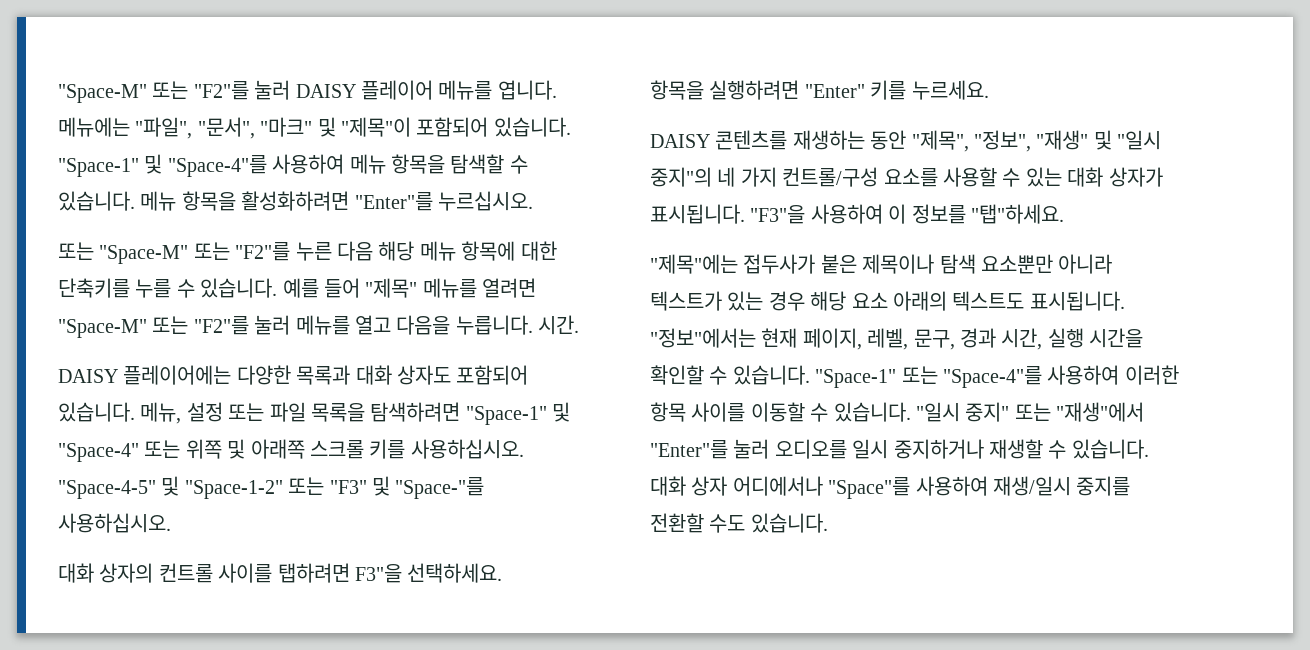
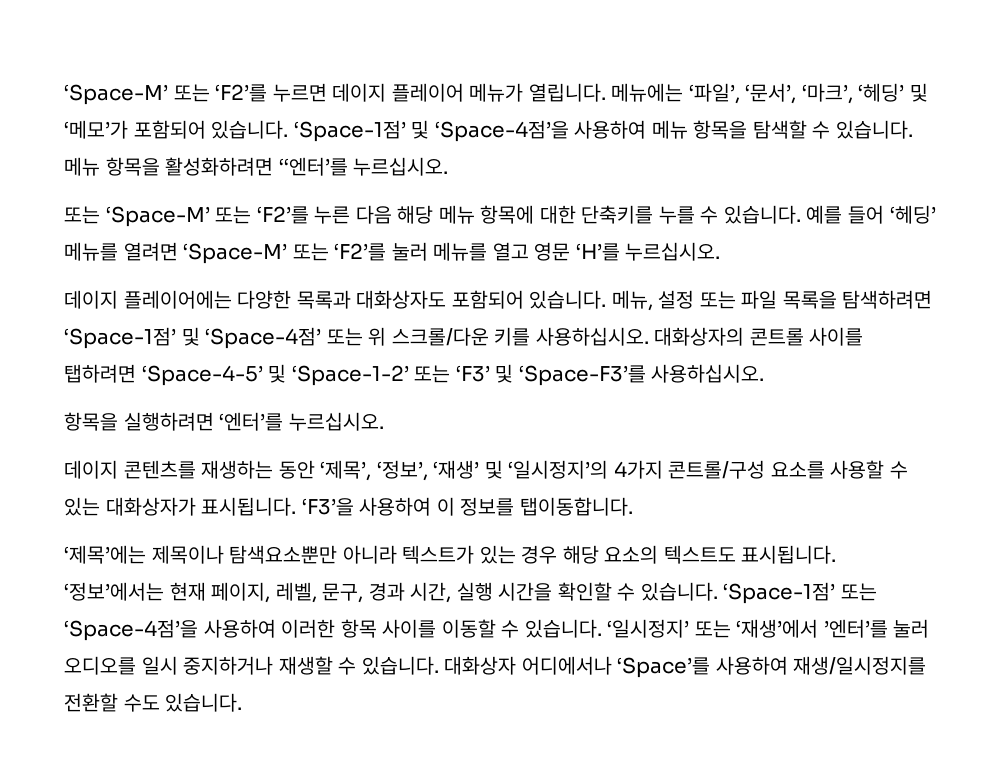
[58,80,557,103] [58,117,571,139] [58,154,267,177] "Space-M" 또는 "F2"를 눌러 DAISY 플레이어 메뉴를 엽니다. 메뉴에는 "파일", "문서", "마크" 및 "제목"이 포함되어 있습니다. "Space-1" 및 "Space-4"를 -> [64,83,928,105] [64,120,569,142] ‘Space-M’ 또는 ‘F2’를 누르면 데이지 플레이어 메뉴가 열립니다. 메뉴에는 ‘파일’, ‘문서’, ‘마크’, ‘헤딩’ 및 ‘메모’가 포함되어 있습니다. ‘Space-1점’ 및 ‘Space-4점’을
[354,192,433,211] "Enter"를 -> [278,157,348,176] ‘‘엔터’를
[99,242,291,264] "Space-M" 또는 "F2"를 -> [105,206,309,227] ‘Space-M’ 또는 ‘F2’를
[365,278,418,298] "제목" -> [889,205,936,224] ‘헤딩’
[58,315,580,338] [58,369,118,383] "Space-M" 또는 "F2"를 눌러 메뉴를 열고 다음을 누릅니다. 시간. // DAISY -> [183,242,721,264] [64,290,118,309] ‘Space-M’ 또는 ‘F2’를 눌러 메뉴를 열고 영문 ‘H’를 누르십시오. // 데이지
[355,365,451,385] 대화 상자도 -> [356,290,447,309] 대화상자도
[465,402,571,425] [58,439,524,462] [58,476,485,499] [58,513,171,533] [58,563,503,583] [650,80,989,100] [650,130,1162,152] [650,167,1163,187] [650,204,1064,224] [650,254,1053,274] "Space-1" 및 "Space-4" 또는 위쪽 및 아래쪽 스크롤 키를 사용하십시오. "Space-4-5" 및 "Space-1-2" 또는 "F3" 및 "Space-"를 사용하십시오. // 대화 상자의 컨트롤 사이를 탭하려면 F3"을 선택하세요. // 항목을 실행하려면 "Enter" 키를 누르세요. // DAISY 콘텐츠를 재생하는 동안 "제목", "정보", "재생" 및 "일시 중지"의 네 가지 컨트롤/구성 요소를 사용할 수 있는 대화 상자가 표시됩니다. "F3"을 사용하여 이 정보를 "탭"하세요. // "제목"에는 접두사가 붙은 제목이나 탐색 요소뿐만 -> [64,327,864,349] [64,364,765,386] [64,412,384,431] [64,460,908,481] [64,497,633,516] [64,545,338,564] ‘Space-1점’ 및 ‘Space-4점’ 또는 위 스크롤/다운 키를 사용하십시오. 대화상자의 콘트롤 사이를 탭하려면 ‘Space-4-5’ 및 ‘Space-1-2’ 또는 ‘F3’ 및 ‘Space-F3’를 사용하십시오. // 항목을 실행하려면 ‘엔터’를 누르십시오. // 데이지 콘텐츠를 재생하는 동안 ‘제목’, ‘정보’, ‘재생’ 및 ‘일시정지’의 4가지 콘트롤/구성 요소를 사용할 수 있는 대화상자가 표시됩니다. ‘F3’을 사용하여 이 정보를 탭이동합니다. // ‘제목’에는 제목이나 탐색요소뿐만
[851,291,947,311] 요소 아래의 -> [604,545,659,564] 요소의
[650,328,756,348] "정보"에서는 -> [64,582,164,601] ‘정보’에서는
[815,366,1042,388] "Space-1" 또는 "Space-4"를 -> [723,582,877,604] [64,619,198,641] ‘Space-1점’ 또는 ‘Space-4점’을
[916,402,1145,422] [650,440,728,459] "일시 중지" 또는 "재생"에서 "Enter"를 -> [607,619,888,638] ‘일시정지’ 또는 ‘재생’에서 ’엔터’를
[650,476,1131,499] 대화 상자 어디에서나 "Space"를 사용하여 재생/일시 중지를 -> [444,656,927,678] 대화상자 어디에서나 ‘Space’를 사용하여 재생/일시정지를

